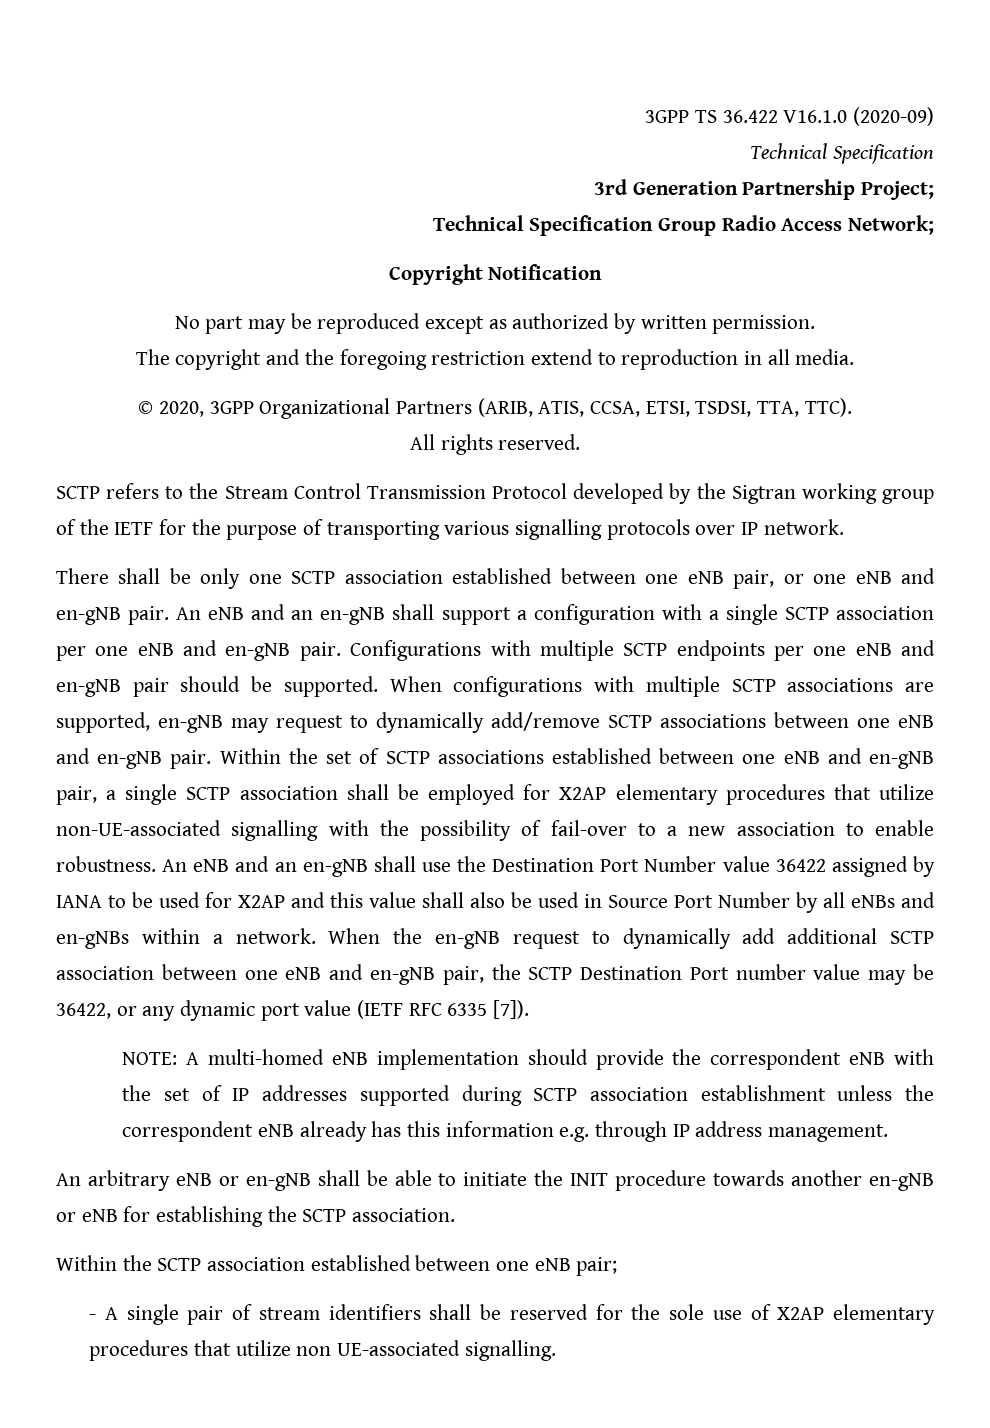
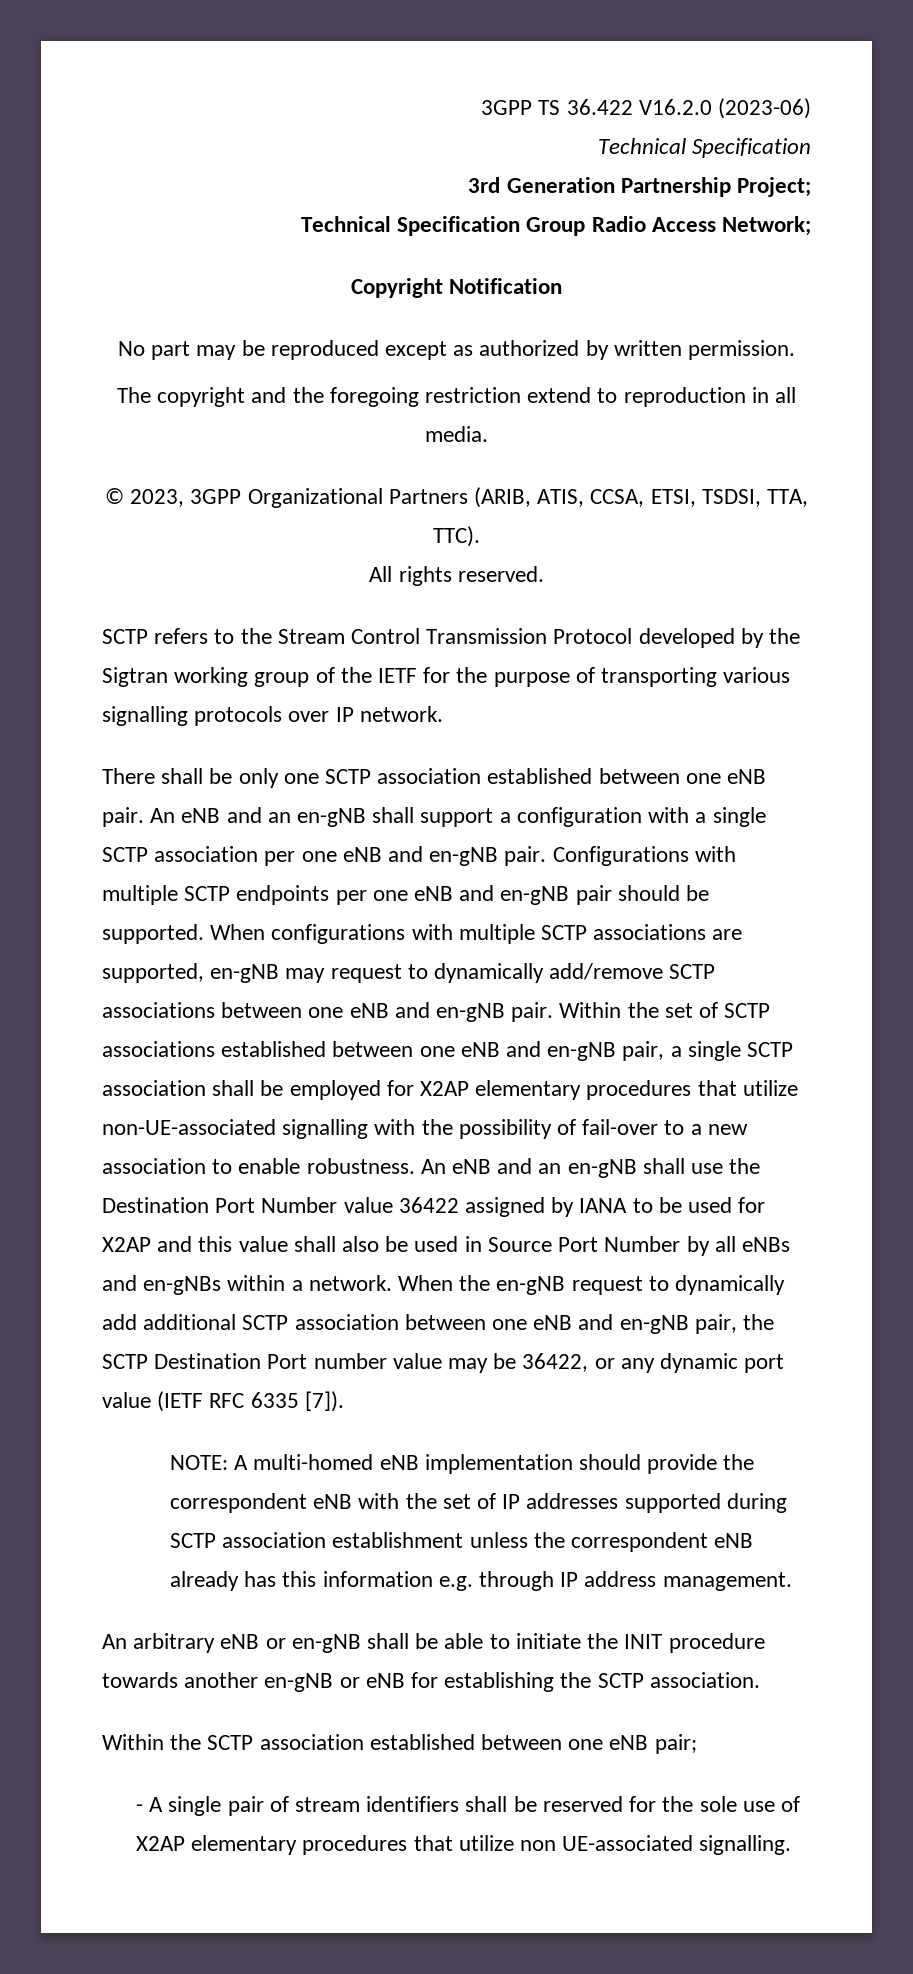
[783,107,934,126] V16.1.0 (2020-09) -> [638,98,811,119] V16.2.0 (2023-06)
[158,401,204,417] 2020, -> [130,489,185,507] 2023,
[733,568,936,589] [56,607,121,625] pair, or one eNB and en-gNB -> (767, 776) none

